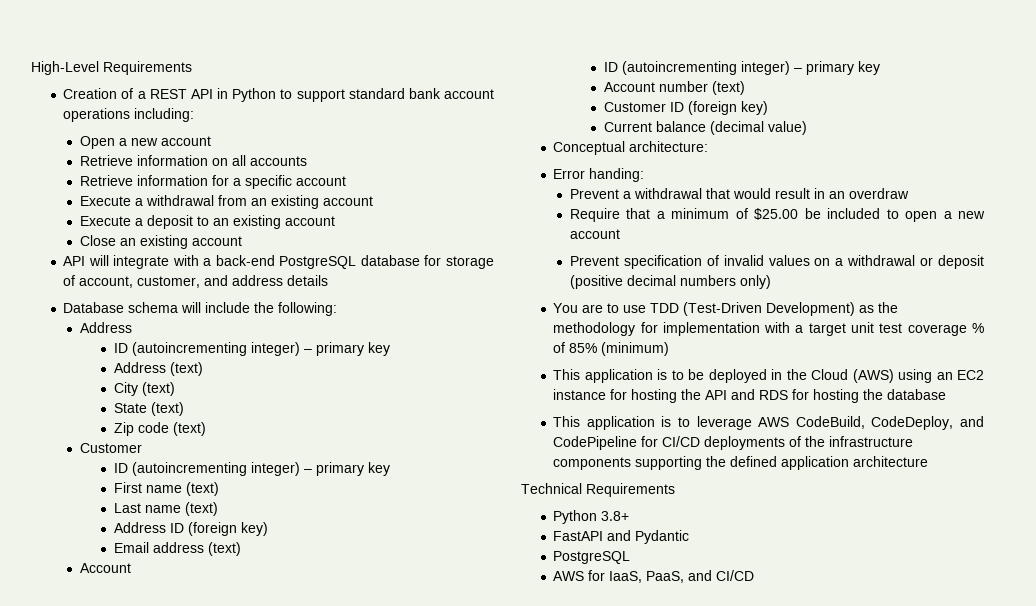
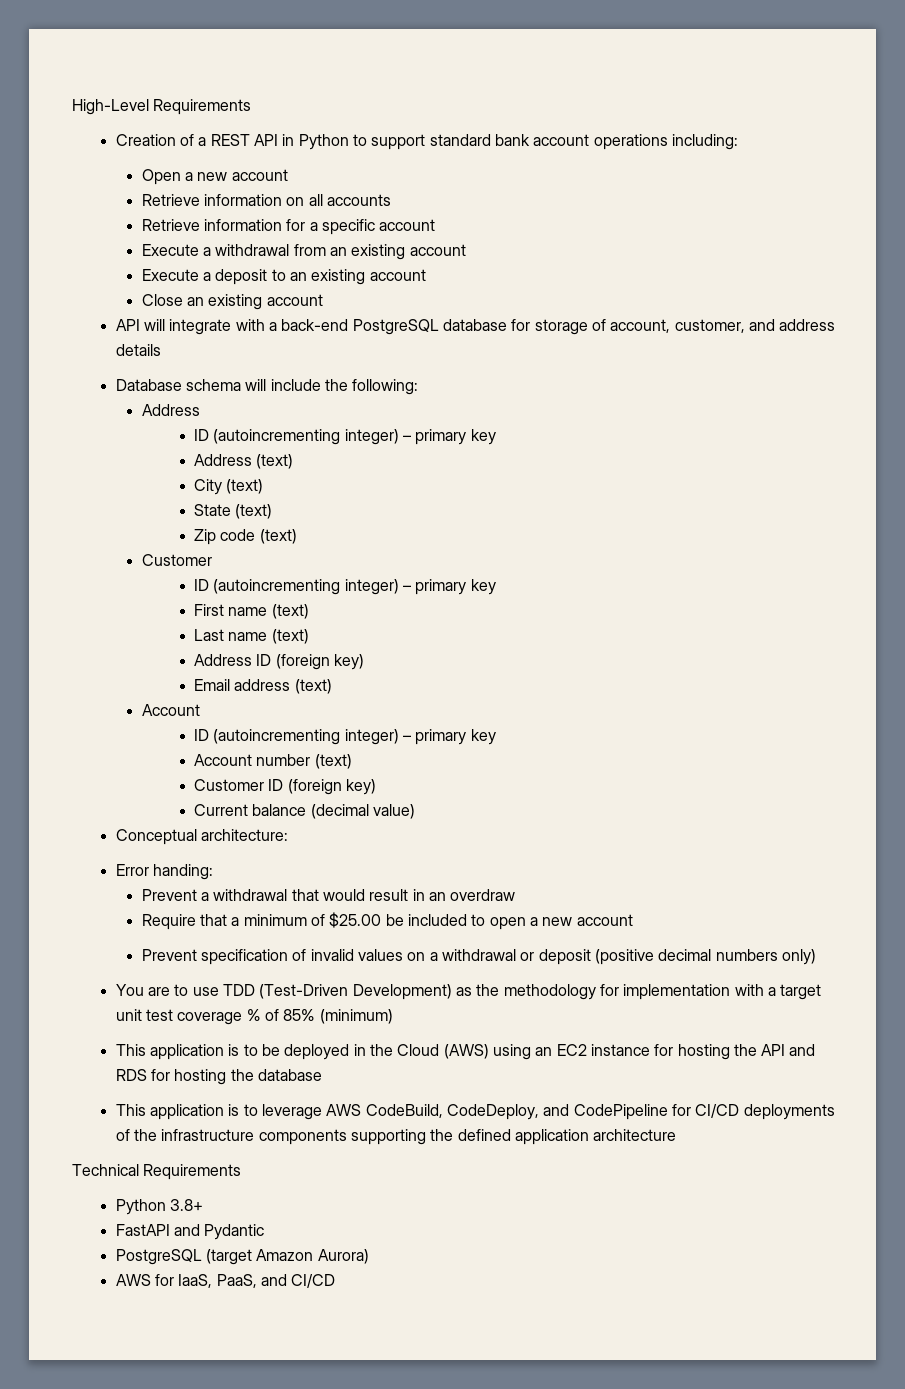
(631, 557) none -> [206,1249,369,1265] (target Amazon Aurora)

